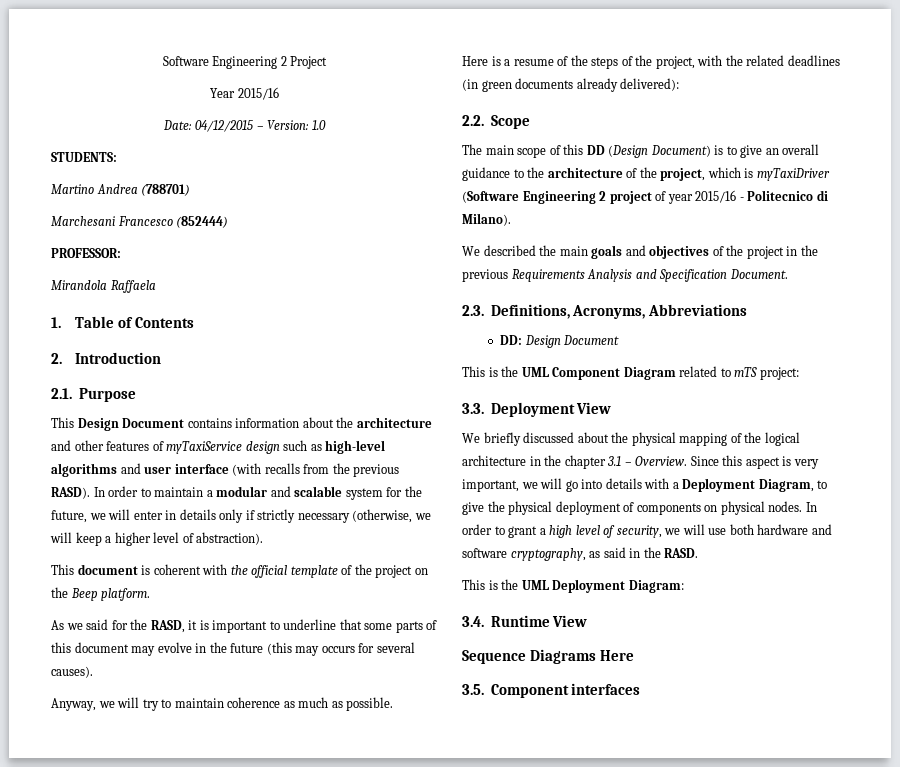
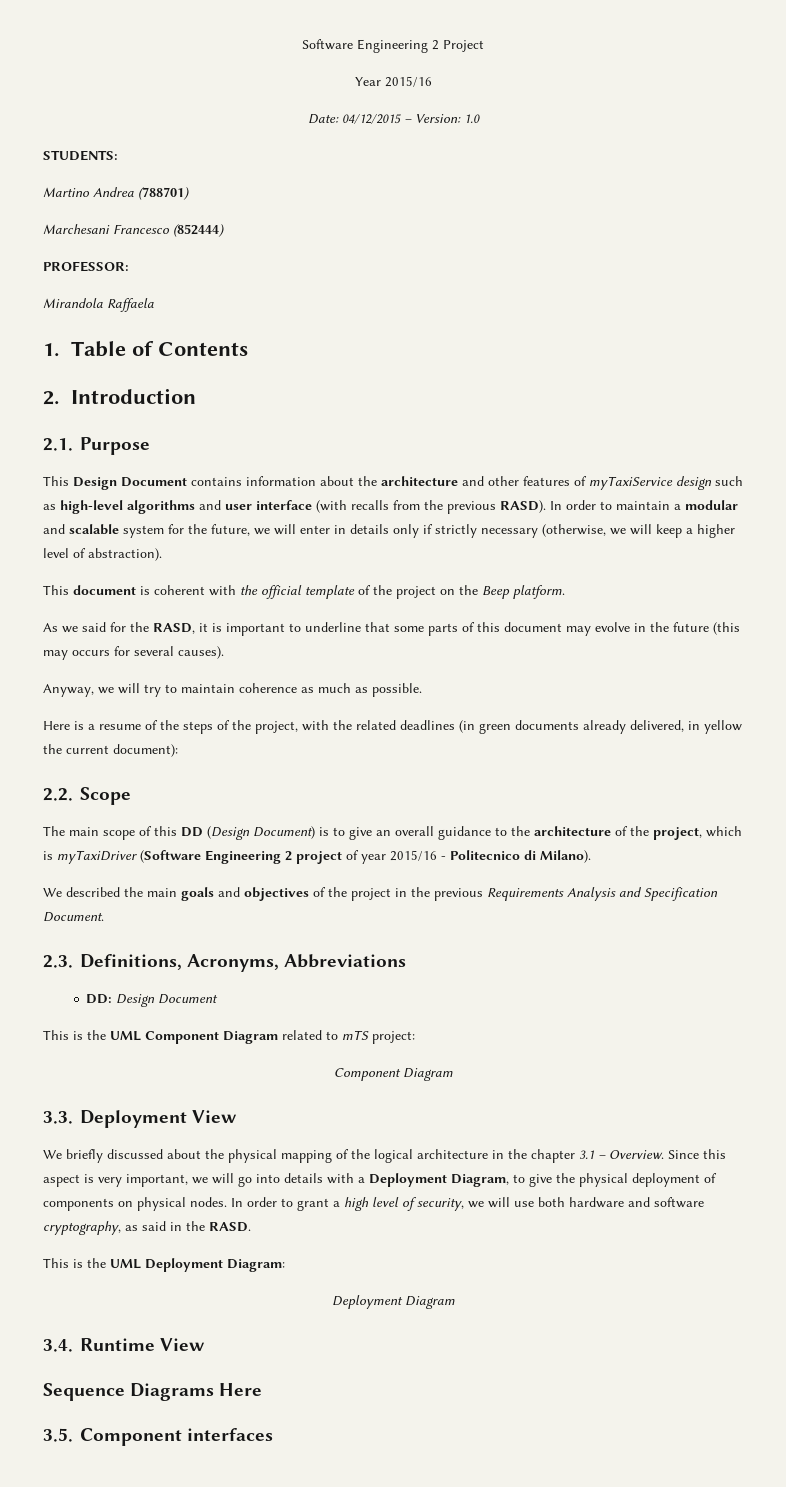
[620,78,680,91] delivered): -> [630,720,742,734] [43,744,178,757] delivered, in yellow the current document):
(799, 373) none -> [333,1068,453,1081] // Component Diagram
(684, 586) none -> [331,1295,455,1309] // Deployment Diagram

